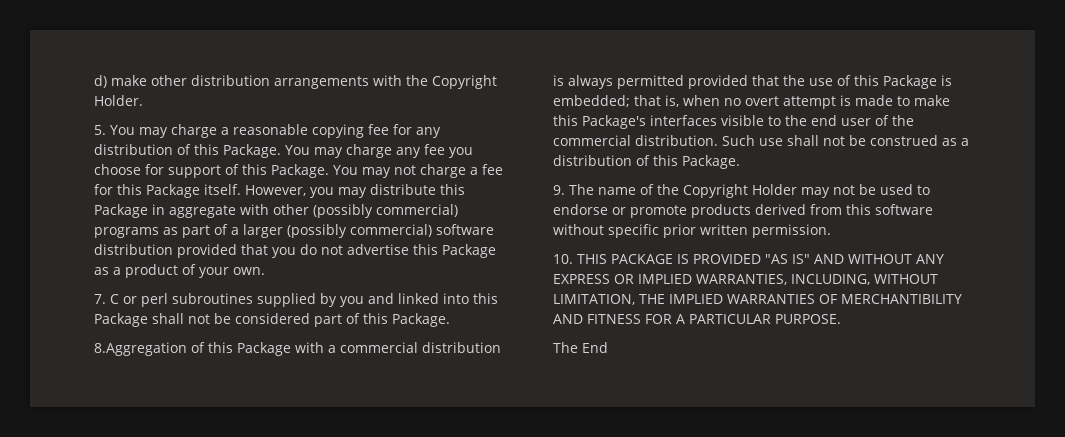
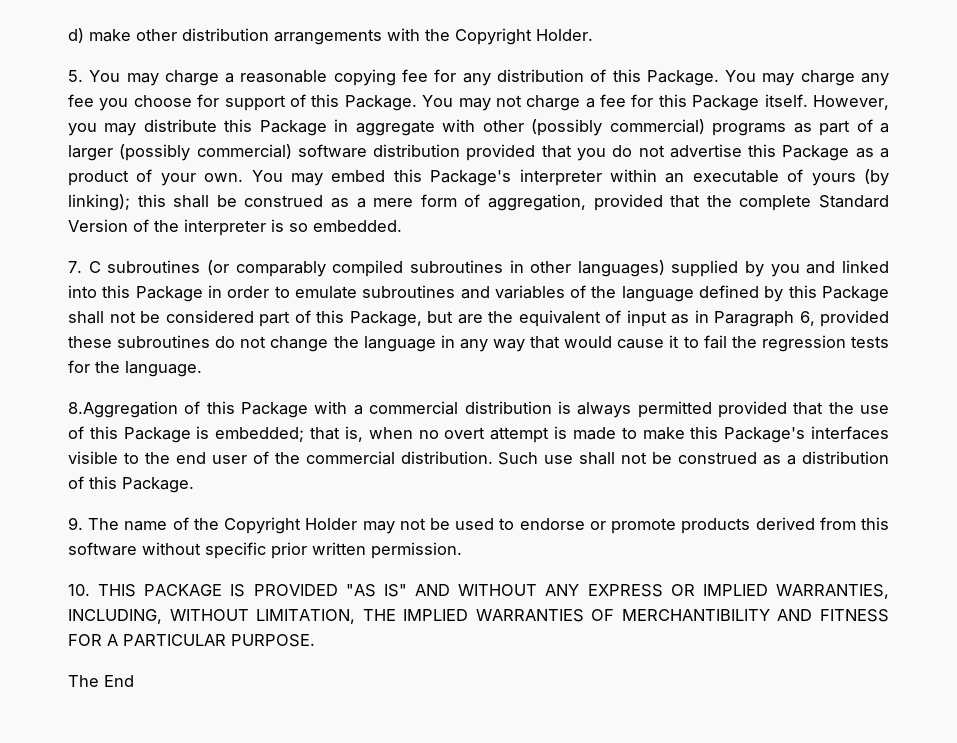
[94,293,253,307] // 7. C or perl subroutines -> [251,169,889,186] [68,194,890,211] [68,219,402,236] [68,260,665,277] You may embed this Package's interpreter within an executable of yours (by linking); this shall be construed as a mere form of aggregation, provided that the complete Standard Version of the interpreter is so embedded. // 7. C subroutines (or comparably compiled subroutines in other languages)
(148, 320) none -> [207,285,889,302] in order to emulate subroutines and variables of the language defined by this Package
[392,313,450,327] Package. -> [349,310,889,327] [68,335,889,352] [68,360,202,377] Package, but are the equivalent of input as in Paragraph 6, provided these subroutines do not change the language in any way that would cause it to fail the regression tests for the language.

